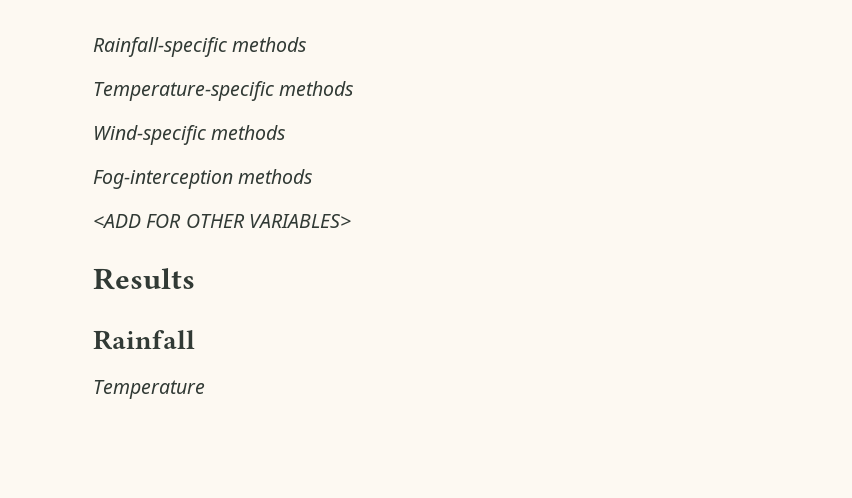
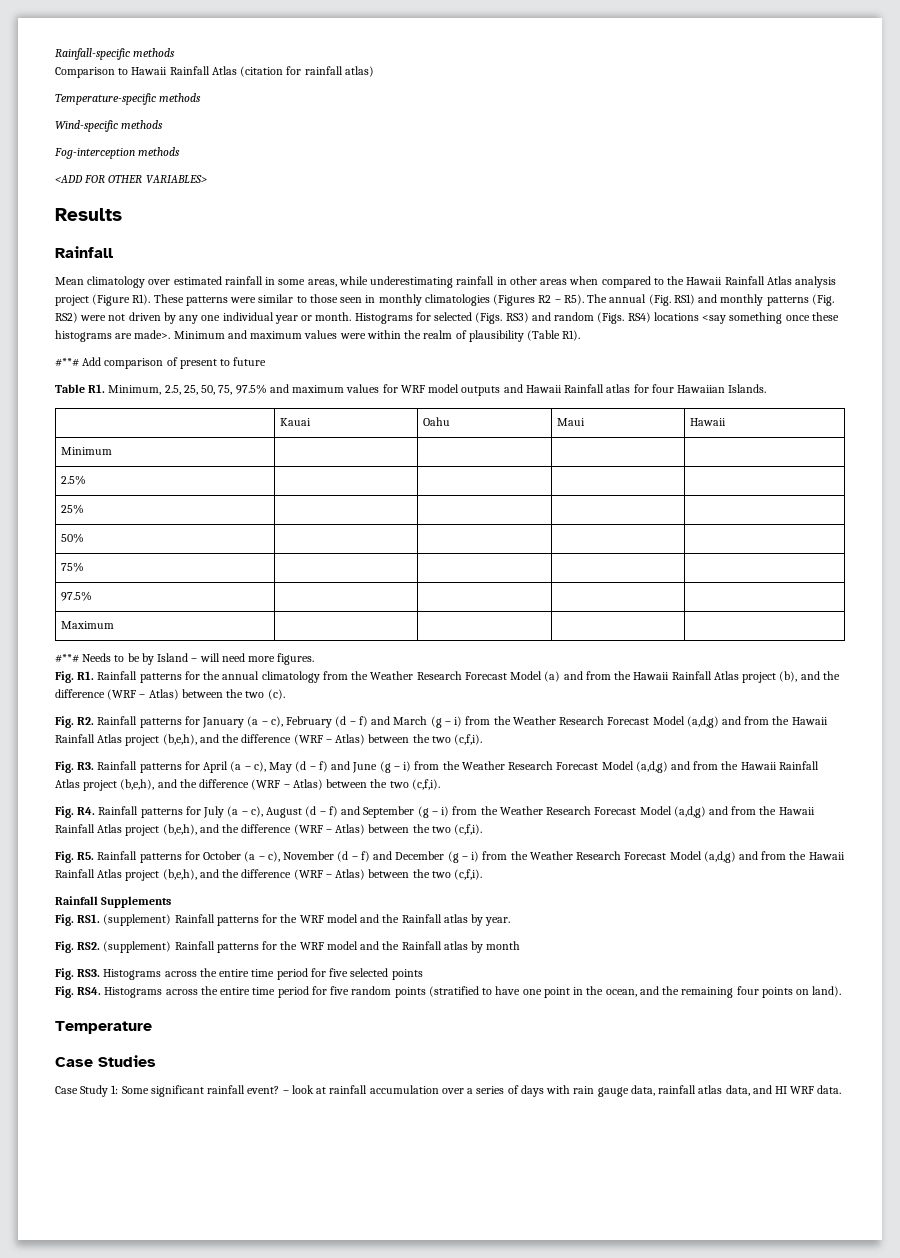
(308, 44) none -> [55,66,374,78] // Comparison to Hawaii Rainfall Atlas (citation for rainfall atlas)
[93,380,205,399] Temperature -> [55,276,837,288] [55,294,834,306] [55,312,839,324] [55,330,581,342] [55,357,267,369] [55,384,767,396] [279,418,311,426] [422,417,450,426] [556,418,585,426] [689,418,726,426] [60,447,112,455] [60,475,86,485] [60,504,84,514] [60,533,84,543] [60,562,84,572] [60,591,92,601] [60,621,114,629] [55,653,315,665] [55,671,840,683] [55,689,285,700] [55,716,828,728] [55,734,483,746] [55,761,819,773] [55,779,440,791] [55,806,815,818] [55,824,483,836] [55,851,845,863] [55,869,483,881] [55,896,172,908] [55,914,511,926] [55,941,521,953] [55,968,423,980] [55,986,842,998] [55,1021,152,1034] [55,1055,156,1067] [55,1085,842,1097] Mean climatology over estimated rainfall in some areas, while underestimating rainfall in other areas when compared to the Hawaii Rainfall Atlas analysis project (Figure R1). These patterns were similar to those seen in monthly climatologies (Figures R2 – R5). The annual (Fig. RS1) and monthly patterns (Fig. RS2) were not driven by any one individual year or month. Histograms for selected (Figs. RS3) and random (Figs. RS4) locations <say something once these histograms are made>. Minimum and maximum values were within the realm of plausibility (Table R1). // #**# Add comparison of present to future // Table R1. Minimum, 2.5, 25, 50, 75, 97.5% and maximum values for WRF model outputs and Hawaii Rainfall atlas for four Hawaiian Islands. // | Kauai | Oahu | Maui | Hawaii // Minimum | | | | // 2.5% | | | | // 25% | | | | // 50% | | | | // 75% | | | | // 97.5% | | | | // Maximum | | | | // #**# Needs to be by Island – will need more figures. // Fig. R1. Rainfall patterns for the annual climatology from the Weather Research Forecast Model (a) and from the Hawaii Rainfall Atlas project (b), and the difference (WRF – Atlas) between the two (c). // Fig. R2. Rainfall patterns for January (a – c), February (d – f) and March (g – i) from the Weather Research Forecast Model (a,d,g) and from the Hawaii Rainfall Atlas project (b,e,h), and the difference (WRF – Atlas) between the two (c,f,i). // Fig. R3. Rainfall patterns for April (a – c), May (d – f) and June (g – i) from the Weather Research Forecast Model (a,d,g) and from the Hawaii Rainfall Atlas project (b,e,h), and the difference (WRF – Atlas) between the two (c,f,i). // Fig. R4. Rainfall patterns for July (a – c), August (d – f) and September (g – i) from the Weather Research Forecast Model (a,d,g) and from the Hawaii Rainfall Atlas project (b,e,h), and the difference (WRF – Atlas) between the two (c,f,i). // Fig. R5. Rainfall patterns for October (a – c), November (d – f) and December (g – i) from the Weather Research Forecast Model (a,d,g) and from the Hawaii Rainfall Atlas project (b,e,h), and the difference (WRF – Atlas) between the two (c,f,i). // Rainfall Supplements // Fig. RS1. (supplement) Rainfall patterns for the WRF model and the Rainfall atlas by year. // Fig. RS2. (supplement) Rainfall patterns for the WRF model and the Rainfall atlas by month // Fig. RS3. Histograms across the entire time period for five selected points // Fig. RS4. Histograms across the entire time period for five random points (stratified to have one point in the ocean, and the remaining four points on land). // Temperature // Case Studies // Case Study 1: Some significant rainfall event? – look at rainfall accumulation over a series of days with rain gauge data, rainfall atlas data, and HI WRF data.

